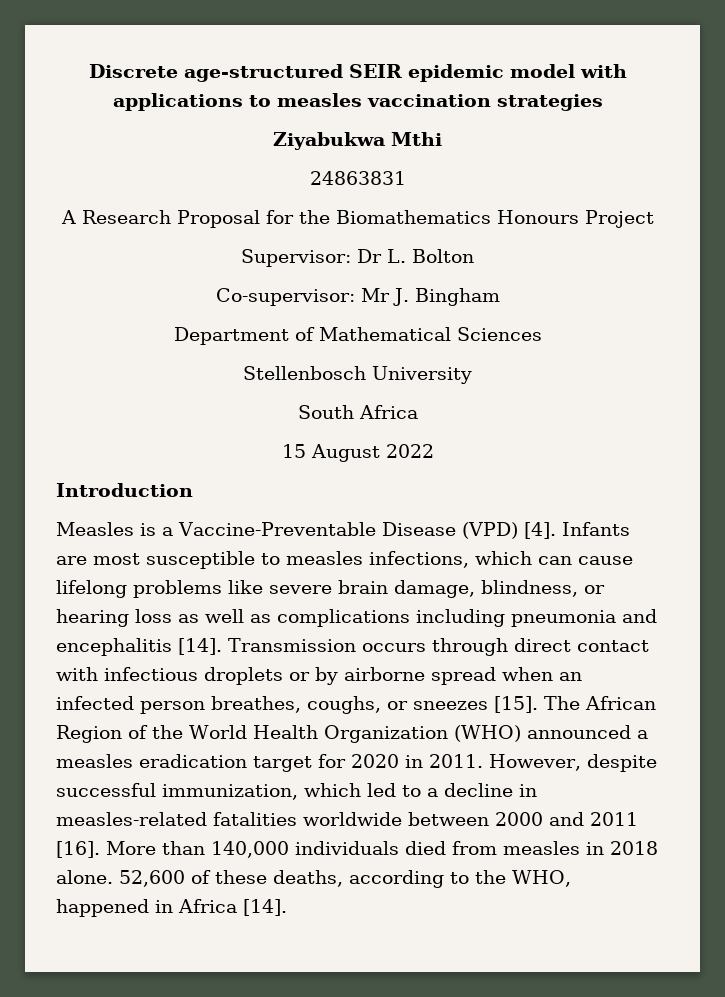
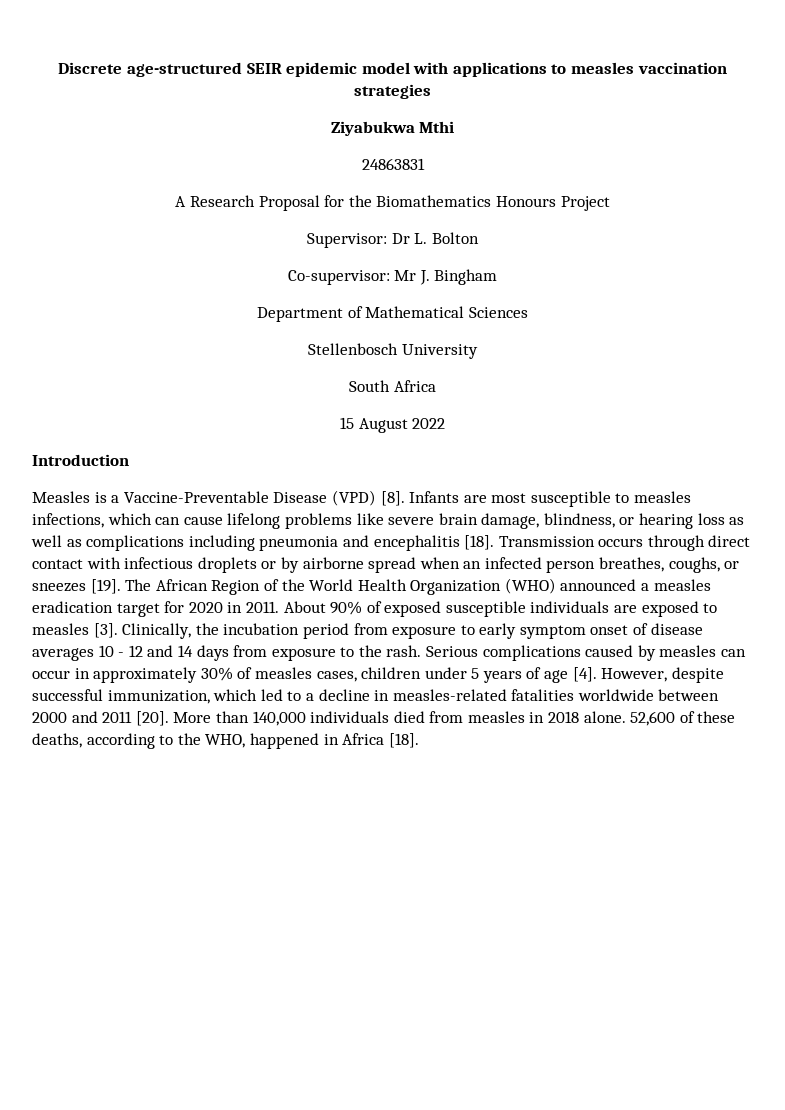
[523,522,556,539] [4]. -> [380,491,405,506] [8].
[178,638,222,655] [14]. -> [464,535,495,550] [18].
[494,696,538,713] [15]. -> [90,579,121,594] [19].
(483, 761) none -> [283,601,718,617] [32,623,703,639] [32,645,747,661] [32,667,597,683] About 90% of exposed susceptible individuals are exposed to measles [3]. Clinically, the incubation period from exposure to early symptom onset of disease averages 10 - 12 and 14 days from exposure to the rash. Serious complications caused by measles can occur in approximately 30% of measles cases, children under 5 years of age [4].
[56,841,100,858] [16]. -> [135,711,169,726] [20].
[243,899,287,916] [14]. -> [388,733,419,748] [18].

